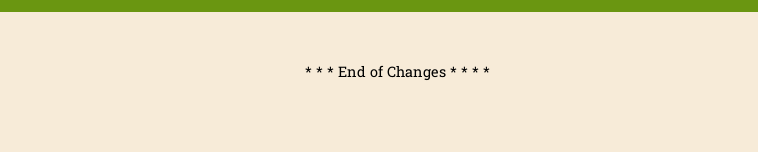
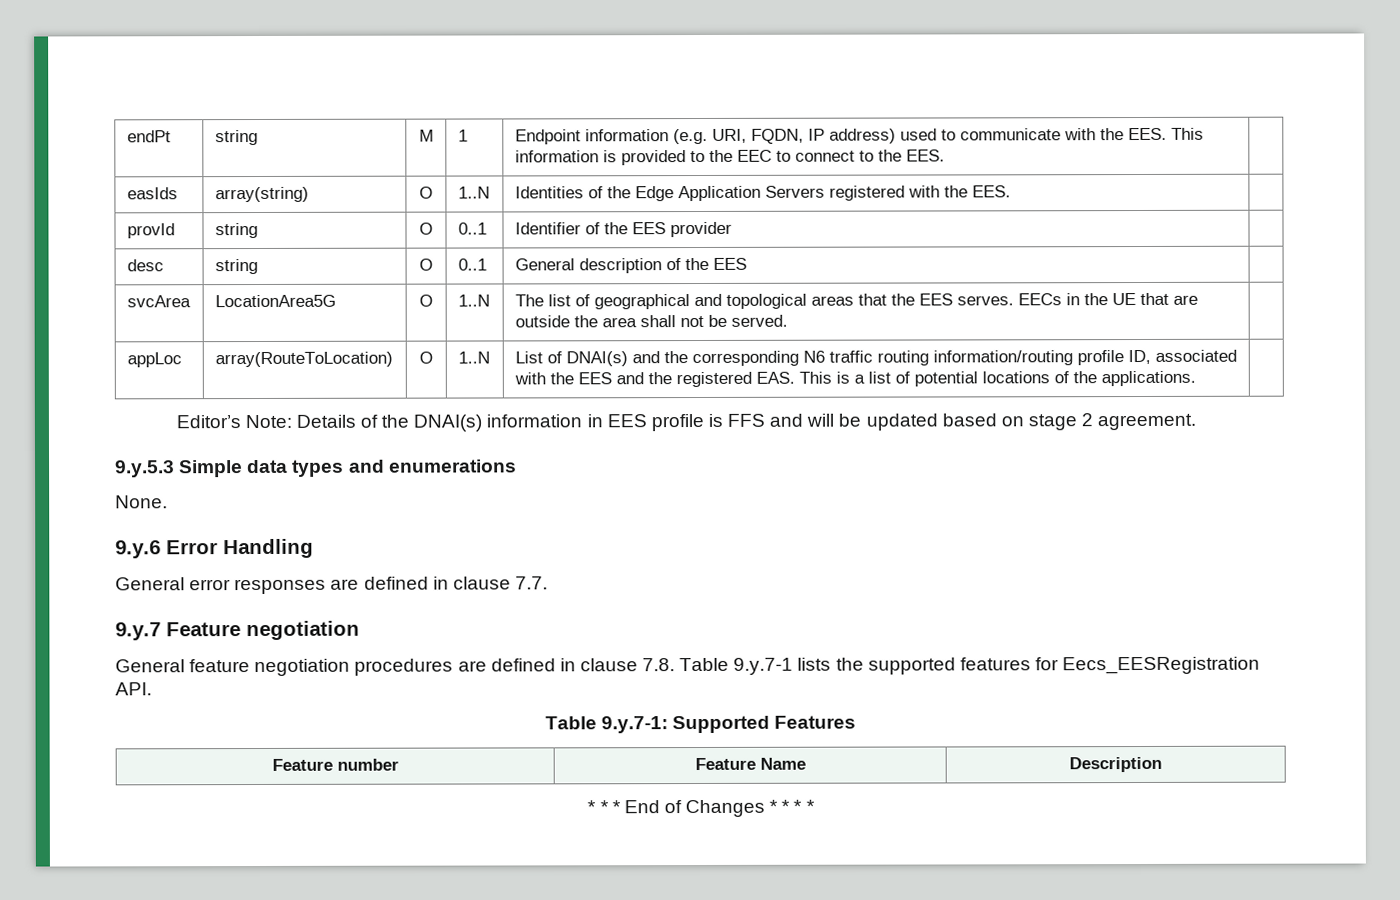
(304, 71) none -> [126,130,171,143] [214,130,258,146] [418,129,434,142] [457,129,468,142] [514,127,1204,145] [514,149,945,166] [126,187,178,200] [214,186,309,203] [419,186,433,199] [457,186,490,199] [514,185,1011,202] [126,223,175,239] [214,223,258,239] [419,222,433,235] [457,222,487,235] [514,221,732,238] [126,259,164,272] [214,259,258,275] [419,258,433,271] [457,258,487,271] [514,257,747,274] [126,295,191,308] [214,294,336,308] [419,294,433,307] [457,294,490,307] [514,292,1198,310] [514,314,788,328] [126,352,182,368] [214,351,393,368] [419,351,433,364] [457,351,490,364] [514,349,1237,367] [513,370,1196,388] [175,413,1197,432] [115,459,517,478] [115,495,168,509] [115,538,314,559] [115,576,548,595] [115,620,360,641] [115,656,1261,677] [115,682,152,696] [544,715,857,734] [271,758,399,771] [694,757,806,771] [1069,756,1162,773] endPt | string | M | 1 | Endpoint information (e.g. URI, FQDN, IP address) used to communicate with the EES. This information is provided to the EEC to connect to the EES. | // easIds | array(string) | O | 1..N | Identities of the Edge Application Servers registered with the EES. | // provId | string | O | 0..1 | Identifier of the EES provider | // desc | string | O | 0..1 | General description of the EES | // svcArea | LocationArea5G | O | 1..N | The list of geographical and topological areas that the EES serves. EECs in the UE that are outside the area shall not be served. | // appLoc | array(RouteToLocation) | O | 1..N | List of DNAI(s) and the corresponding N6 traffic routing information/routing profile ID, associated with the EES and the registered EAS. This is a list of potential locations of the applications. | // Editor’s Note: Details of the DNAI(s) information in EES profile is FFS and will be updated based on stage 2 agreement. // 9.y.5.3 Simple data types and enumerations // None. // 9.y.6 Error Handling // General error responses are defined in clause 7.7. // 9.y.7 Feature negotiation // General feature negotiation procedures are defined in clause 7.8. Table 9.y.7-1 lists the supported features for Eecs_EESRegistration API. // Table 9.y.7-1: Supported Features // Feature number | Feature Name | Description //

